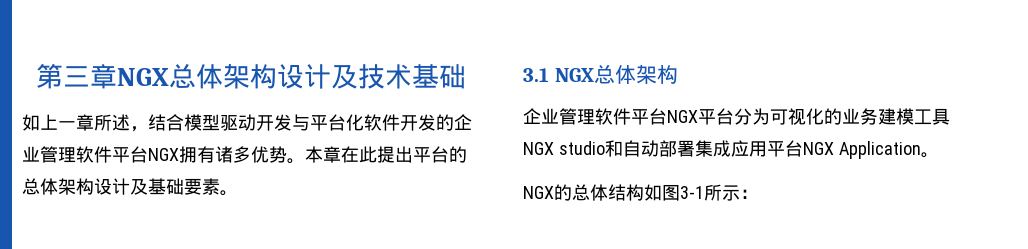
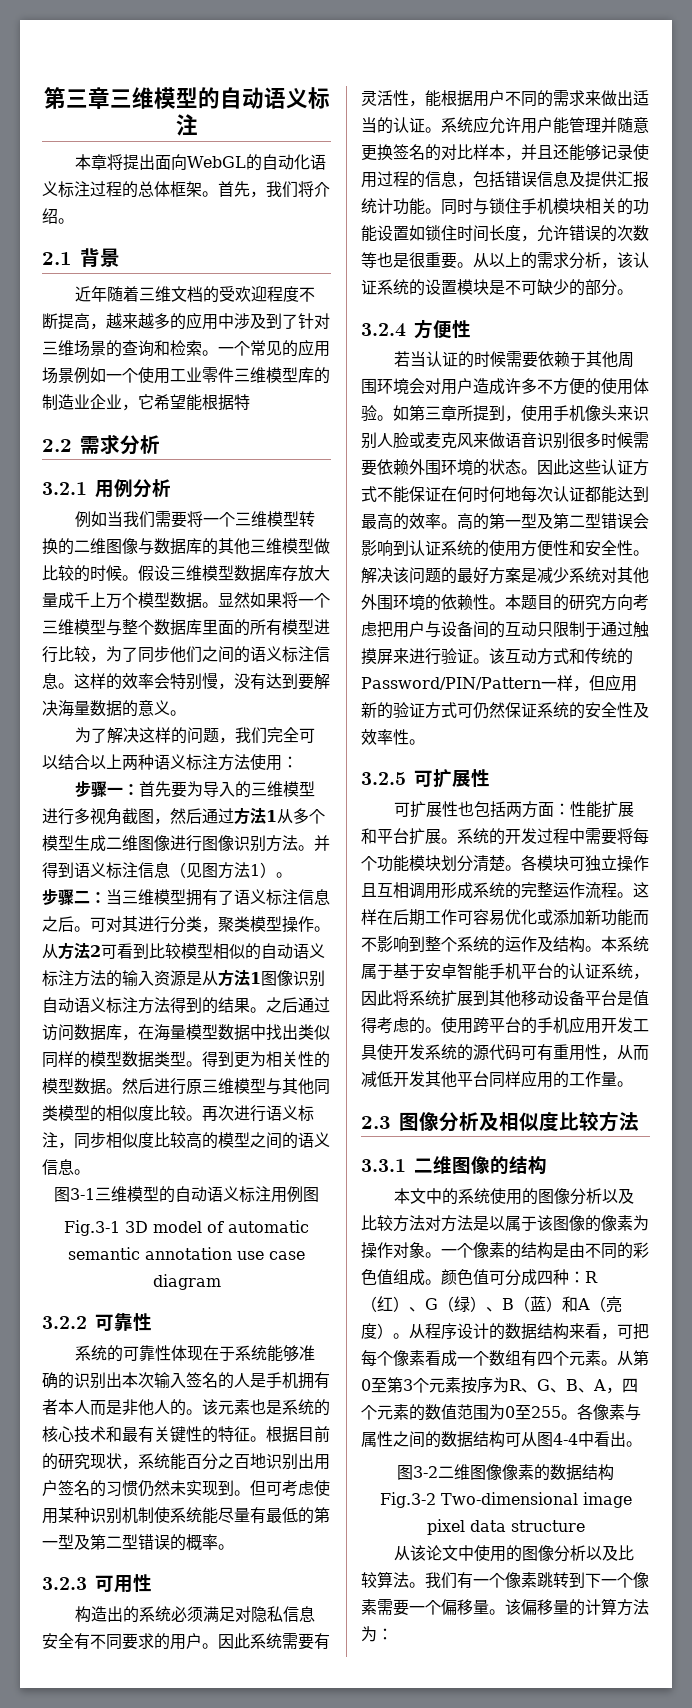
[35,63,466,89] [22,114,472,132] [22,146,467,164] [22,178,238,196] [523,64,678,84] [523,108,950,125] [523,140,939,159] [523,184,740,201] 第三章NGX总体架构设计及技术基础 // 如上一章所述，结合模型驱动开发与平台化软件开发的企业管理软件平台NGX拥有诸多优势。本章在此提出平台的总体架构设计及基础要素。 // 3.1 NGX总体架构 // 企业管理软件平台NGX平台分为可视化的业务建模工具NGX studio和自动部署集成应用平台NGX Application。 // NGX的总体结构如图3-1所示 -> [43,87,330,109] [175,114,198,136] [75,154,327,171] [42,181,330,198] [42,208,74,224] [42,248,120,268] [75,286,316,303] [42,312,330,330] [42,339,330,357] [42,367,330,384] [42,394,250,411] [42,434,160,455] [42,479,171,498] [75,511,316,528] [42,538,330,555] [42,565,330,582] [42,592,330,609] [42,619,330,636] [42,646,330,663] [42,672,330,690] [42,700,186,717] [75,727,316,744] [42,754,298,771] [75,781,316,798] [42,807,325,825] [42,835,330,852] [42,862,292,879] [42,889,330,906] [42,916,330,933] [42,942,325,960] [42,969,325,987] [42,997,330,1014] [42,1024,330,1041] [42,1051,330,1068] [42,1078,330,1095] [42,1105,314,1122] [42,1132,330,1149] [42,1159,90,1175] [54,1186,319,1203] [64,1220,309,1236] [68,1247,305,1260] [152,1274,221,1290] [42,1313,152,1332] [75,1345,316,1362] [42,1372,330,1389] [42,1399,330,1416] [42,1426,330,1443] [42,1453,330,1470] [42,1480,330,1497] [42,1507,330,1524] [42,1534,234,1551] [42,1574,152,1593] [75,1606,316,1623] [42,1633,330,1650] [361,90,649,107] [361,116,649,134] [361,144,649,161] [361,171,649,188] [361,198,649,215] [361,225,649,242] [361,252,649,269] [361,279,633,296] [361,319,471,339] [394,351,635,368] [361,378,649,395] [361,405,649,422] [361,432,649,449] [361,459,649,476] [361,486,649,503] [361,513,649,530] [361,540,649,557] [361,567,649,584] [361,594,649,611] [361,621,649,638] [361,648,633,665] [361,674,637,692] [361,702,649,719] [361,729,425,745] [361,769,490,788] [394,801,635,818] [361,828,649,845] [361,855,649,872] [361,882,649,899] [361,909,649,926] [361,936,649,953] [361,963,649,980] [361,990,649,1007] [361,1016,649,1034] [361,1044,649,1061] [361,1070,633,1088] [361,1111,639,1132] [361,1156,547,1175] [394,1188,635,1205] [361,1215,649,1232] [361,1242,649,1259] [361,1269,598,1286] [361,1296,622,1313] [361,1323,649,1340] [361,1350,649,1367] [361,1377,638,1394] [361,1404,641,1421] [361,1431,642,1448] [397,1464,614,1481] [379,1492,632,1508] [426,1519,585,1535] [394,1545,635,1562] [361,1571,649,1589] [361,1598,649,1616] [361,1626,377,1642] 第三章三维模型的自动语义标注 // 本章将提出面向WebGL的自动化语义标注过程的总体框架。首先，我们将介绍。 // 2.1背景 // 近年随着三维文档的受欢迎程度不断提高，越来越多的应用中涉及到了针对三维场景的查询和检索。一个常见的应用场景例如一个使用工业零件三维模型库的制造业企业，它希望能根据特 // 2.2需求分析 // 3.2.1用例分析 // 例如当我们需要将一个三维模型转换的二维图像与数据库的其他三维模型做比较的时候。假设三维模型数据库存放大量成千上万个模型数据。显然如果将一个三维模型与整个数据库里面的所有模型进行比较，为了同步他们之间的语义标注信息。这样的效率会特别慢，没有达到要解决海量数据的意义。 // 为了解决这样的问题，我们完全可以结合以上两种语义标注方法使用： // 步骤一：首先要为导入的三维模型进行多视角截图，然后通过方法1从多个模型生成二维图像进行图像识别方法。并得到语义标注信息（见图方法1）。 // 步骤二：当三维模型拥有了语义标注信息之后。可对其进行分类，聚类模型操作。从方法2可看到比较模型相似的自动语义标注方法的输入资源是从方法1图像识别自动语义标注方法得到的结果。之后通过访问数据库，在海量模型数据中找出类似同样的模型数据类型。得到更为相关性的模型数据。然后进行原三维模型与其他同类模型的相似度比较。再次进行语义标注，同步相似度比较高的模型之间的语义信息。 // 图3-1三维模型的自动语义标注用例图 // Fig.3-1 3D model of automatic semantic annotation use case diagram // 3.2.2可靠性 // 系统的可靠性体现在于系统能够准确的识别出本次输入签名的人是手机拥有者本人而是非他人的。该元素也是系统的核心技术和最有关键性的特征。根据目前的研究现状，系统能百分之百地识别出用户签名的习惯仍然未实现到。但可考虑使用某种识别机制使系统能尽量有最低的第一型及第二型错误的概率。 // 3.2.3可用性 // 构造出的系统必须满足对隐私信息安全有不同要求的用户。因此系统需要有灵活性，能根据用户不同的需求来做出适当的认证。系统应允许用户能管理并随意更换签名的对比样本，并且还能够记录使用过程的信息，包括错误信息及提供汇报统计功能。同时与锁住手机模块相关的功能设置如锁住时间长度，允许错误的次数等也是很重要。从以上的需求分析，该认证系统的设置模块是不可缺少的部分。 // 3.2.4方便性 // 若当认证的时候需要依赖于其他周围环境会对用户造成许多不方便的使用体验。如第三章所提到，使用手机像头来识别人脸或麦克风来做语音识别很多时候需要依赖外围环境的状态。因此这些认证方式不能保证在何时何地每次认证都能达到最高的效率。高的第一型及第二型错误会影响到认证系统的使用方便性和安全性。解决该问题的最好方案是减少系统对其他外围环境的依赖性。本题目的研究方向考虑把用户与设备间的互动只限制于通过触摸屏来进行验证。该互动方式和传统的Password/PIN/Pattern一样，但应用新的验证方式可仍然保证系统的安全性及效率性。 // 3.2.5可扩展性 // 可扩展性也包括两方面：性能扩展和平台扩展。系统的开发过程中需要将每个功能模块划分清楚。各模块可独立操作且互相调用形成系统的完整运作流程。这样在后期工作可容易优化或添加新功能而不影响到整个系统的运作及结构。本系统属于基于安卓智能手机平台的认证系统，因此将系统扩展到其他移动设备平台是值得考虑的。使用跨平台的手机应用开发工具使开发系统的源代码可有重用性，从而减低开发其他平台同样应用的工作量。 // 2.3图像分析及相似度比较方法 // 3.3.1二维图像的结构 // 本文中的系统使用的图像分析以及比较方法对方法是以属于该图像的像素为操作对象。一个像素的结构是由不同的彩色值组成。颜色值可分成四种：R（红）、G（绿）、B（蓝）和A（亮度）。从程序设计的数据结构来看，可把每个像素看成一个数组有四个元素。从第0至第3个元素按序为R、G、B、A，四个元素的数值范围为0至255。各像素与属性之间的数据结构可从图4-4中看出。 // 图3-2二维图像像素的数据结构 // Fig.3-2 Two-dimensional image pixel data structure // 从该论文中使用的图像分析以及比较算法。我们有一个像素跳转到下一个像素需要一个偏移量。该偏移量的计算方法为

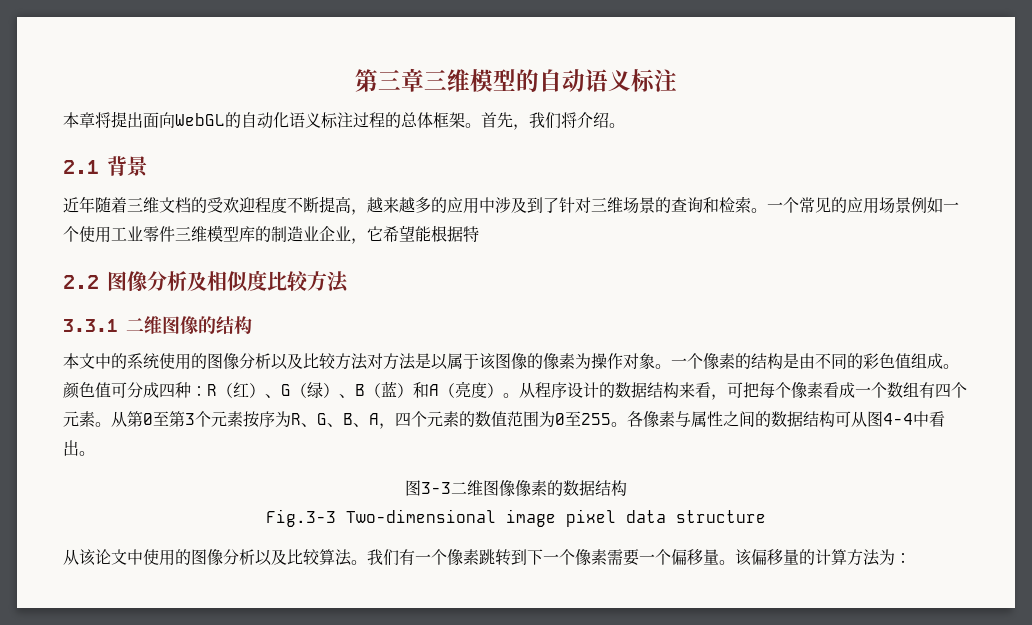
[80,434,160,455] [42,479,171,498] [75,511,316,528] [42,538,330,555] [42,565,330,582] [42,592,330,609] [42,619,330,636] [42,646,330,663] [42,672,330,690] [42,700,186,717] [75,727,316,744] [42,754,298,771] [75,781,316,798] [42,807,325,825] [42,835,330,852] [42,862,292,879] [42,889,330,906] [42,916,330,933] [42,942,325,960] [42,969,325,987] [42,997,330,1014] [42,1024,330,1041] [42,1051,330,1068] [42,1078,330,1095] [42,1105,314,1122] [42,1132,330,1149] [42,1159,90,1175] [54,1186,319,1203] [64,1220,309,1236] [68,1247,305,1260] [152,1274,221,1290] [42,1313,152,1332] [75,1345,316,1362] [42,1372,330,1389] [42,1399,330,1416] [42,1426,330,1443] [42,1453,330,1470] [42,1480,330,1497] [42,1507,330,1524] [42,1534,234,1551] [42,1574,152,1593] [75,1606,316,1623] [42,1633,330,1650] [361,90,649,107] [361,116,649,134] [361,144,649,161] [361,171,649,188] [361,198,649,215] [361,225,649,242] [361,252,649,269] [361,279,633,296] [361,319,471,339] [394,351,635,368] [361,378,649,395] [361,405,649,422] [361,432,649,449] [361,459,649,476] [361,486,649,503] [361,513,649,530] [361,540,649,557] [361,567,649,584] [361,594,649,611] [361,621,649,638] [361,648,633,665] [361,674,637,692] [361,702,649,719] [361,729,425,745] [361,769,490,788] [394,801,635,818] [361,828,649,845] [361,855,649,872] [361,882,649,899] [361,909,649,926] [361,936,649,953] [361,963,649,980] [361,990,649,1007] [361,1016,649,1034] [361,1044,649,1061] [361,1070,633,1088] [361,1116,391,1129] 需求分析 // 3.2.1用例分析 // 例如当我们需要将一个三维模型转换的二维图像与数据库的其他三维模型做比较的时候。假设三维模型数据库存放大量成千上万个模型数据。显然如果将一个三维模型与整个数据库里面的所有模型进行比较，为了同步他们之间的语义标注信息。这样的效率会特别慢，没有达到要解决海量数据的意义。 // 为了解决这样的问题，我们完全可以结合以上两种语义标注方法使用： // 步骤一：首先要为导入的三维模型进行多视角截图，然后通过方法1从多个模型生成二维图像进行图像识别方法。并得到语义标注信息（见图方法1）。 // 步骤二：当三维模型拥有了语义标注信息之后。可对其进行分类，聚类模型操作。从方法2可看到比较模型相似的自动语义标注方法的输入资源是从方法1图像识别自动语义标注方法得到的结果。之后通过访问数据库，在海量模型数据中找出类似同样的模型数据类型。得到更为相关性的模型数据。然后进行原三维模型与其他同类模型的相似度比较。再次进行语义标注，同步相似度比较高的模型之间的语义信息。 // 图3-1三维模型的自动语义标注用例图 // Fig.3-1 3D model of automatic semantic annotation use case diagram // 3.2.2可靠性 // 系统的可靠性体现在于系统能够准确的识别出本次输入签名的人是手机拥有者本人而是非他人的。该元素也是系统的核心技术和最有关键性的特征。根据目前的研究现状，系统能百分之百地识别出用户签名的习惯仍然未实现到。但可考虑使用某种识别机制使系统能尽量有最低的第一型及第二型错误的概率。 // 3.2.3可用性 // 构造出的系统必须满足对隐私信息安全有不同要求的用户。因此系统需要有灵活性，能根据用户不同的需求来做出适当的认证。系统应允许用户能管理并随意更换签名的对比样本，并且还能够记录使用过程的信息，包括错误信息及提供汇报统计功能。同时与锁住手机模块相关的功能设置如锁住时间长度，允许错误的次数等也是很重要。从以上的需求分析，该认证系统的设置模块是不可缺少的部分。 // 3.2.4方便性 // 若当认证的时候需要依赖于其他周围环境会对用户造成许多不方便的使用体验。如第三章所提到，使用手机像头来识别人脸或麦克风来做语音识别很多时候需要依赖外围环境的状态。因此这些认证方式不能保证在何时何地每次认证都能达到最高的效率。高的第一型及第二型错误会影响到认证系统的使用方便性和安全性。解决该问题的最好方案是减少系统对其他外围环境的依赖性。本题目的研究方向考虑把用户与设备间的互动只限制于通过触摸屏来进行验证。该互动方式和传统的Password/PIN/Pattern一样，但应用新的验证方式可仍然保证系统的安全性及效率性。 // 3.2.5可扩展性 // 可扩展性也包括两方面：性能扩展和平台扩展。系统的开发过程中需要将每个功能模块划分清楚。各模块可独立操作且互相调用形成系统的完整运作流程。这样在后期工作可容易优化或添加新功能而不影响到整个系统的运作及结构。本系统属于基于安卓智能手机平台的认证系统，因此将系统扩展到其他移动设备平台是值得考虑的。使用跨平台的手机应用开发工具使开发系统的源代码可有重用性，从而减低开发其他平台同样应用的工作量。 // 2.3 -> (99, 282) none
[413,1466,438,1478] 3-2 -> [421,482,451,494] 3-3
[379,1492,436,1508] Fig.3-2 -> [266,509,336,527] Fig.3-3

